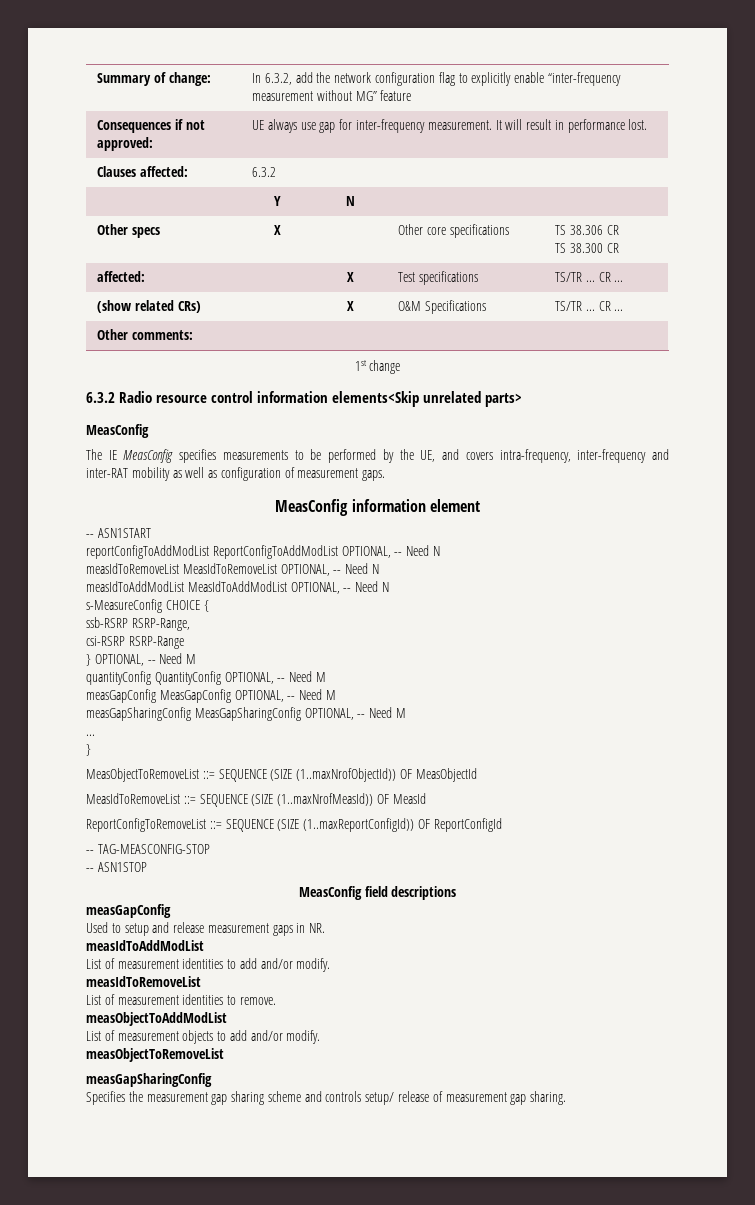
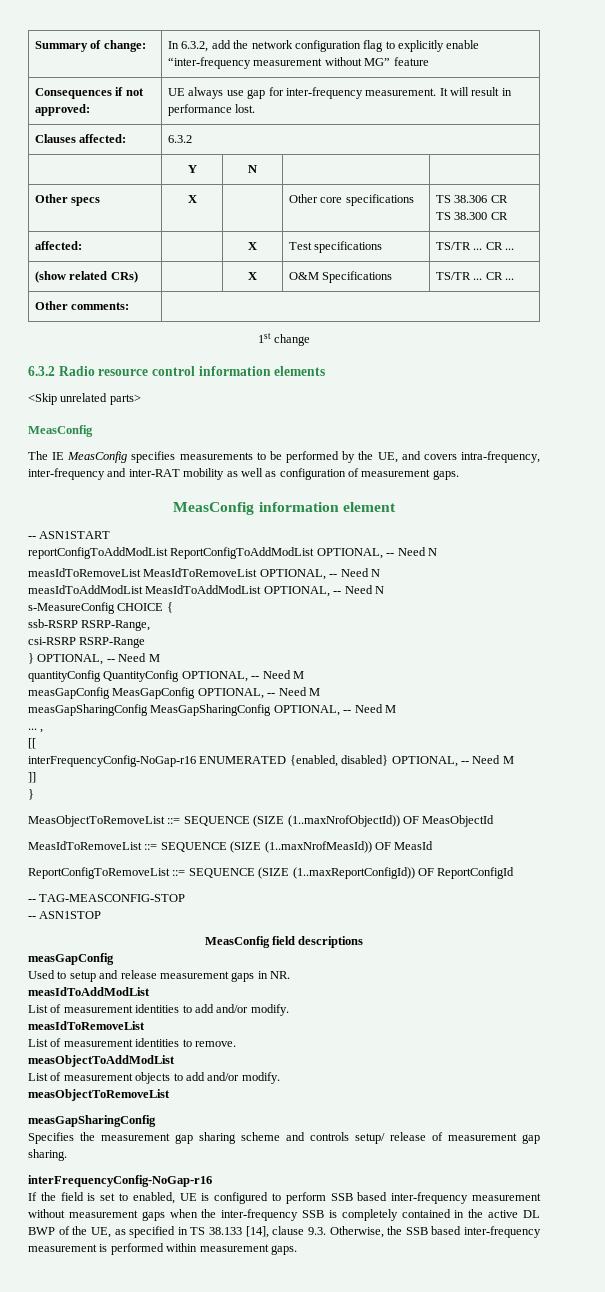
[332,391,419,407] elements<Skip -> [274,366,326,376] [28,393,57,405] elements // <Skip
(95, 735) none -> [40,729,44,733] [28,738,36,749] [28,755,514,767] [28,772,36,783] , // [[ // interFrequencyConfig-NoGap-r16 ENUMERATED {enabled, disabled} OPTIONAL, -- Need M // ]]
(567, 1098) none -> [28,1175,212,1187] [28,1192,542,1204] [28,1209,541,1221] [28,1226,541,1238] [28,1243,297,1255] // interFrequencyConfig-NoGap-r16 // If the field is set to enabled, UE is configured to perform SSB based inter-frequency measurement without measurement gaps when the inter-frequency SSB is completely contained in the active DL BWP of the UE, as specified in TS 38.133 [14], clause 9.3. Otherwise, the SSB based inter-frequency measurement is performed within measurement gaps.

